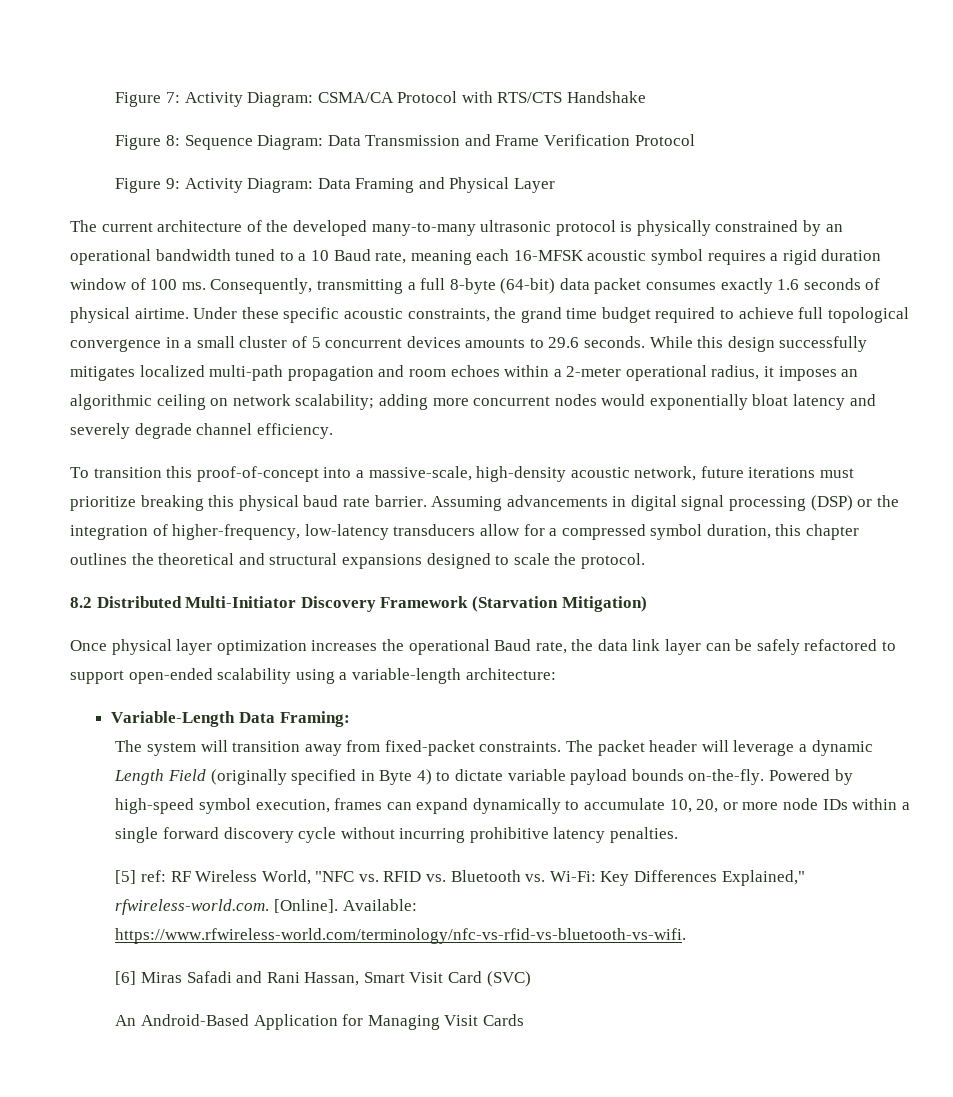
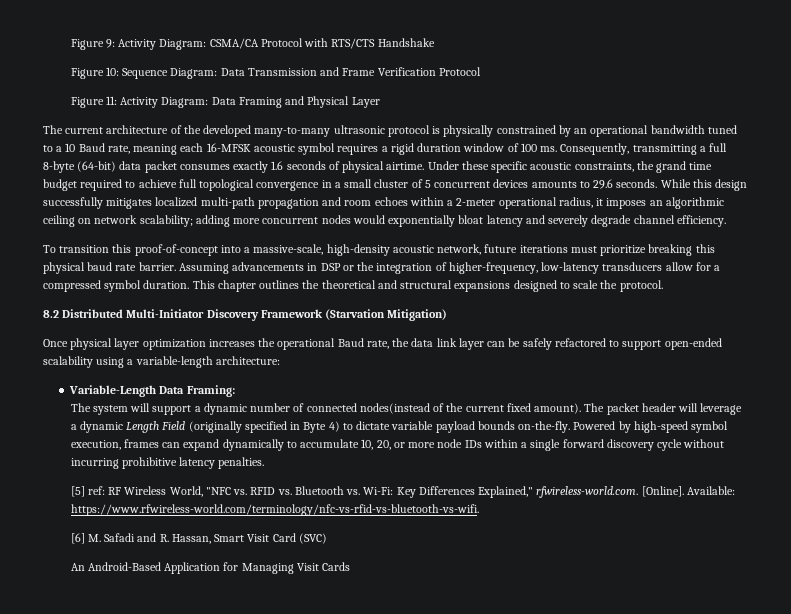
[115,92,180,107] Figure 7: -> [70,39,115,50] Figure 9:
[165,135,180,146] 8: -> [105,67,119,76] 10:
[165,178,180,189] 9: -> [105,96,117,105] 11:
[630,495,853,511] digital signal processing (DSP) -> [320,263,341,271] DSP
[706,524,802,539] duration, this -> [143,280,215,289] duration. This
[232,740,562,756] transition away from fixed-packet constraints. -> [152,403,582,415] support a dynamic number of connected nodes(instead of the current fixed amount).
[140,972,182,983] Miras -> [87,534,101,542] M.
[266,972,300,983] Rani -> [159,534,169,542] R.

